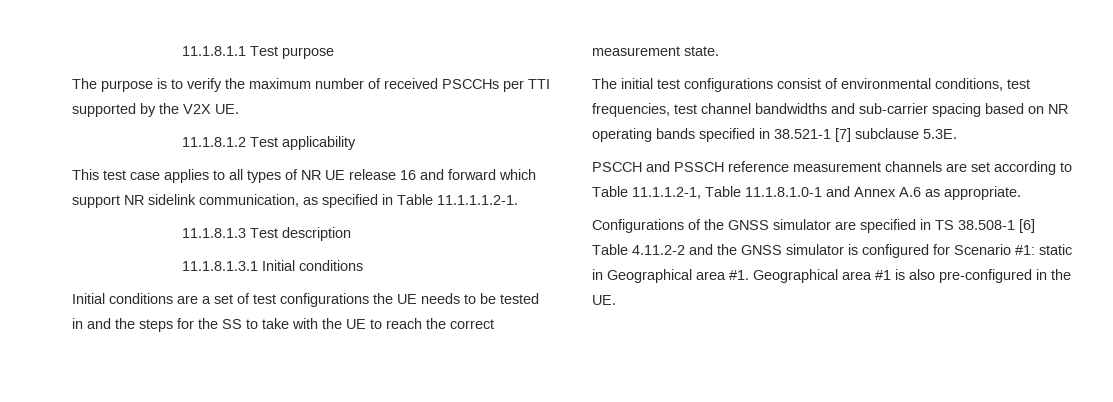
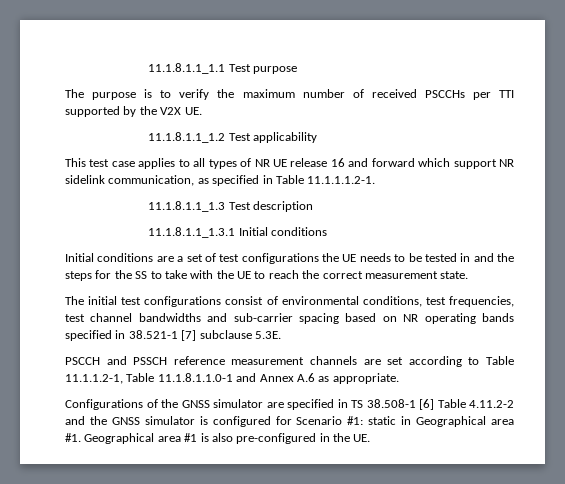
[182,46,247,56] 11.1.8.1.1 -> [148,63,226,74] 11.1.8.1.1_1.1
[182,137,247,147] 11.1.8.1.2 -> [148,132,226,143] 11.1.8.1.1_1.2
[182,228,247,238] 11.1.8.1.3 -> [148,201,226,212] 11.1.8.1.1_1.3
[182,261,259,271] 11.1.8.1.3.1 -> [148,227,236,238] 11.1.8.1.1_1.3.1
[745,187,822,197] 11.1.8.1.0-1 -> [157,373,233,382] 11.1.8.1.1.0-1

